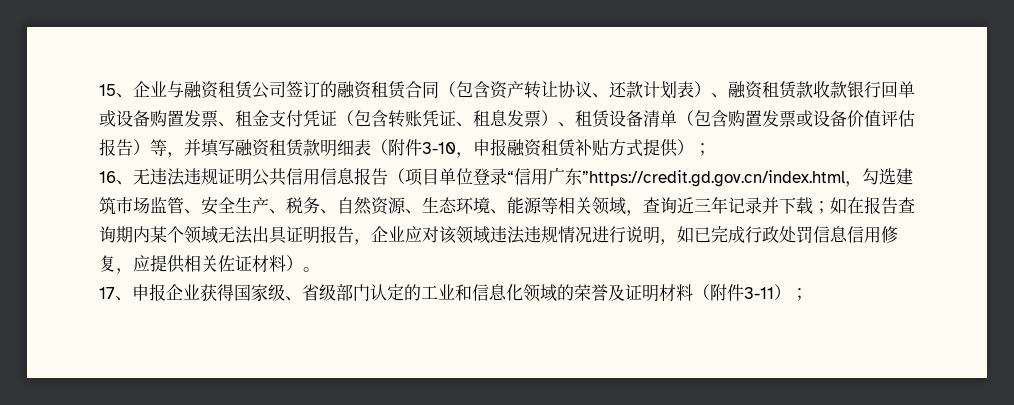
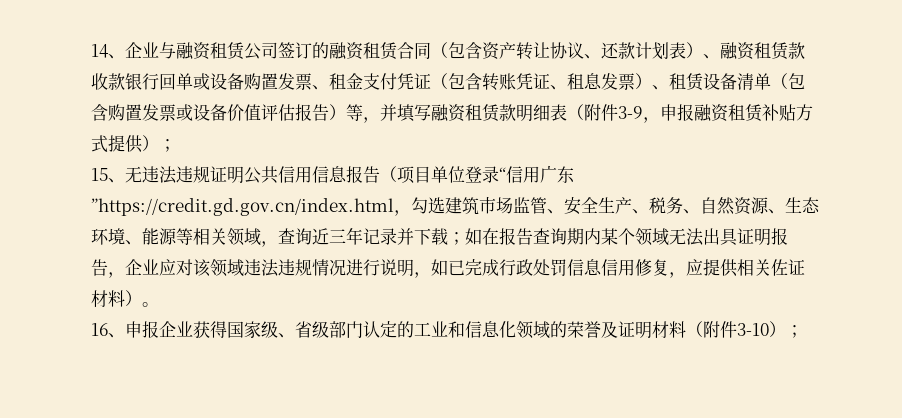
[99,84,116,96] 15 -> [91,44,109,58] 14
[422,142,456,154] 3-10 -> [618,106,643,119] 3-9
[99,171,116,183] 16 -> [91,168,108,181] 15
[99,287,115,299] 17 -> [91,323,108,336] 16
[744,287,774,299] 3-11 -> [737,323,769,336] 3-10

